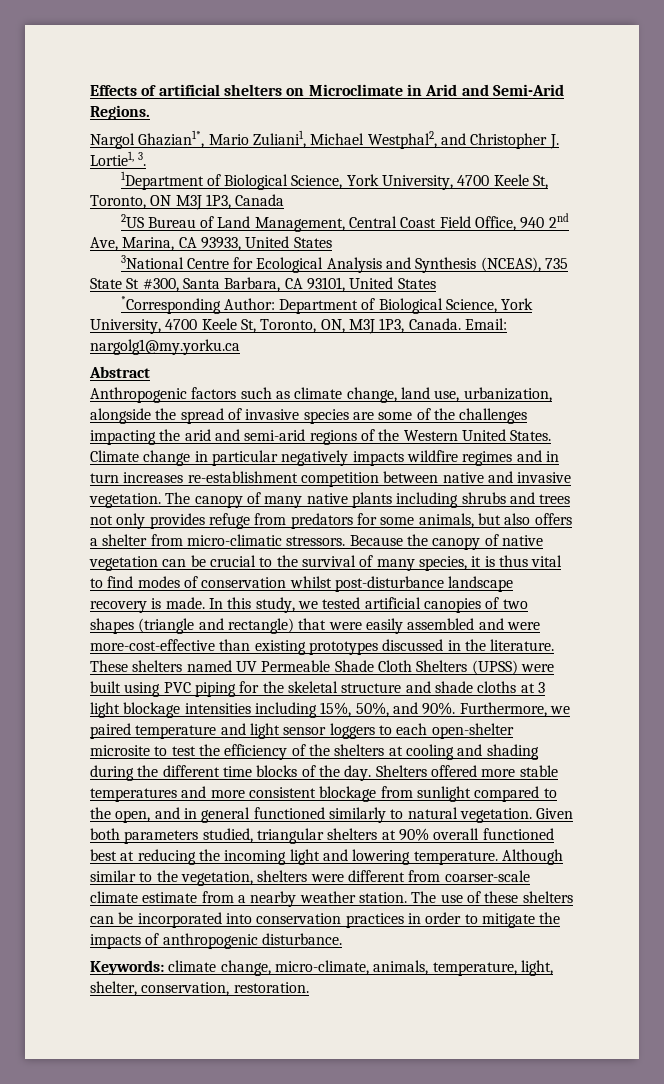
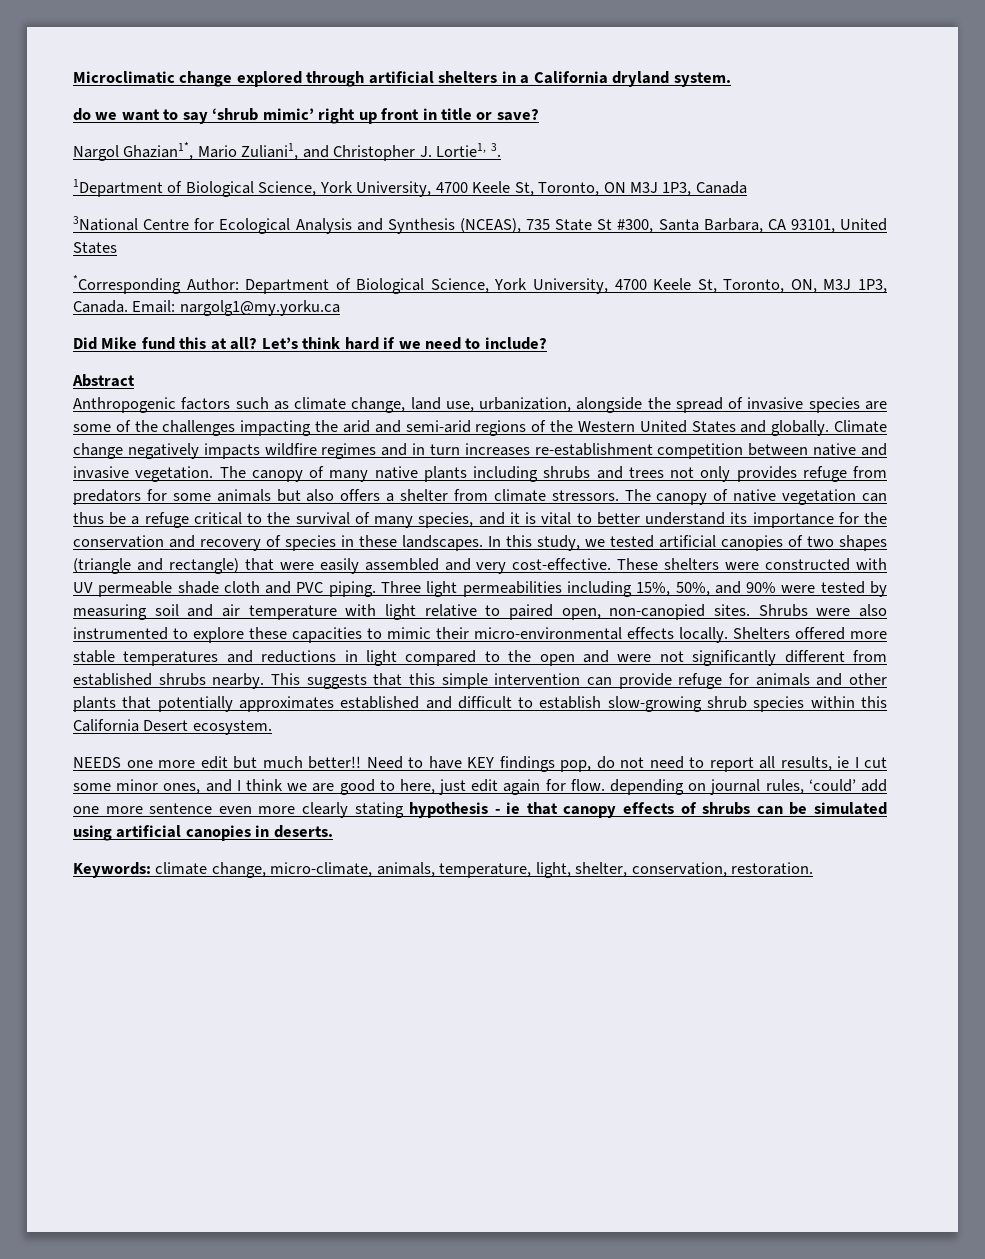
[90,84,564,96] [90,105,150,120] Effects of artificial shelters on Microclimate in Arid and Semi-Arid Regions. -> [73,71,731,87] [73,108,539,124] Microclimatic change explored through artificial shelters in a California dryland system. // do we want to say ‘shrub mimic’ right up front in title or save?
[310,131,437,149] Michael Westphal2, -> (299, 151) none
[120,213,569,232] [90,236,332,251] // 2US Bureau of Land Management, Central Coast Field Office, 940 2nd Ave, Marina, CA 93933, United States -> (747, 187) none
(240, 347) none -> [73,337,547,350] // Did Mike fund this at all? Let’s think hard if we need to include?
[510,430,552,441] [90,450,278,466] States. Climate change in particular -> [691,420,888,436] [73,443,123,459] States and globally. Climate change
[418,513,474,528] animals, -> [216,489,271,502] animals
[186,534,428,546] micro-climatic stressors. Because the -> [493,489,651,502] climate stressors. The
[190,555,256,567] be crucial -> [73,512,242,528] thus be a refuge critical
(467, 563) none -> [478,512,505,525] and
[498,555,528,567] thus -> (537, 518) none
[107,576,514,592] [90,597,205,613] find modes of conservation whilst post-disturbance landscape recovery is made. -> [596,512,887,528] [73,535,483,551] better understand its importance for the conservation and recovery of species in these landscapes.
[506,622,540,630] [90,639,555,655] [90,660,554,675] [90,681,545,697] [90,702,570,718] [90,723,514,739] [90,744,539,760] [90,765,372,781] were more-cost-effective than existing prototypes discussed in the literature. These shelters named UV Permeable Shade Cloth Shelters (UPSS) were built using PVC piping for the skeletal structure and shade cloths at 3 light blockage intensities including 15%, 50%, and 90%. Furthermore, we paired temperature and light sensor loggers to each open-shelter microsite to test the efficiency of the shelters at cooling and shading during the different time blocks of the day. -> [476,558,888,574] [73,581,887,597] [73,604,887,620] [73,627,728,643] very cost-effective. These shelters were constructed with UV permeable shade cloth and PVC piping. Three light permeabilities including 15%, 50%, and 90% were tested by measuring soil and air temperature with light relative to paired open, non-canopied sites. Shrubs were also instrumented to explore these capacities to mimic their micro-environmental effects locally.
[210,786,557,802] [90,807,574,823] [90,828,554,844] [90,849,563,865] [90,870,530,886] [90,891,573,907] [90,912,561,928] [90,933,342,949] more consistent blockage from sunlight compared to the open, and in general functioned similarly to natural vegetation. Given both parameters studied, triangular shelters at 90% overall functioned best at reducing the incoming light and lowering temperature. Although similar to the vegetation, shelters were different from coarser-scale climate estimate from a nearby weather station. The use of these shelters can be incorporated into conservation practices in order to mitigate the impacts of anthropogenic disturbance. -> [261,650,887,666] [73,673,887,689] [73,696,887,712] [73,719,272,735] [73,756,887,772] [73,779,887,795] [73,802,888,818] [73,825,333,841] reductions in light compared to the open and were not significantly different from established shrubs nearby. This suggests that this simple intervention can provide refuge for animals and other plants that potentially approximates established and difficult to establish slow-growing shrub species within this California Desert ecosystem. // NEEDS one more edit but much better!! Need to have KEY findings pop, do not need to report all results, ie I cut some minor ones, and I think we are good to here, just edit again for flow. depending on journal rules, ‘could’ add one more sentence even more clearly stating hypothesis - ie that canopy effects of shrubs can be simulated using artificial canopies in deserts.

